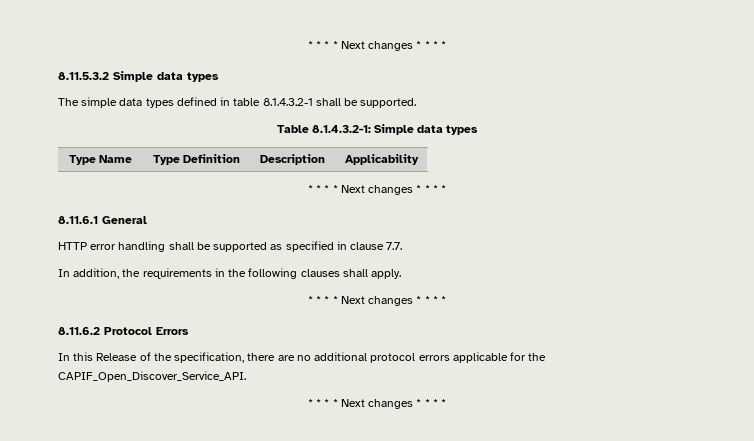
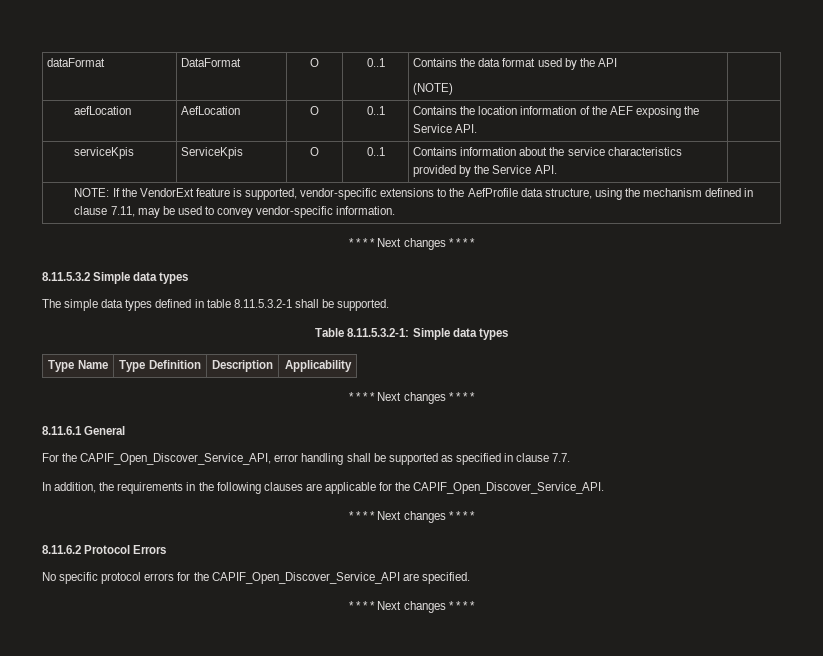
(307, 45) none -> [47,58,106,67] [181,58,242,67] [310,58,319,67] [366,58,385,67] [413,58,617,70] [413,83,454,95] [74,106,132,115] [181,106,241,115] [310,106,319,115] [366,106,385,115] [413,106,699,118] [413,124,478,133] [74,147,135,159] [181,147,244,159] [310,147,319,156] [366,147,385,156] [413,147,682,156] [413,165,557,177] [74,188,754,200] [74,206,396,218] dataFormat | DataFormat | O | 0..1 | Contains the data format used by the API // (NOTE) | // aefLocation | AefLocation | O | 0..1 | Contains the location information of the AEF exposing the Service API. | // serviceKpis | ServiceKpis | O | 0..1 | Contains information about the service characteristics provided by the Service API. | // NOTE: If the VendorExt feature is supported, vendor-specific extensions to the AefProfile data structure, using the mechanism defined in clause 7.11, may be used to convey vendor-specific information. //
[262,98,313,106] 8.1.4.3.2-1 -> [233,299,292,308] 8.11.5.3.2-1
[311,125,371,133] 8.1.4.3.2-1: -> [347,328,410,337] 8.11.5.3.2-1:
[58,242,87,250] HTTP -> [42,453,272,465] For the CAPIF_Open_Discover_Service_API,
[342,269,402,279] shall apply. -> [305,482,605,494] are applicable for the CAPIF_Open_Discover_Service_API.
[58,352,368,363] In this Release of the specification, there are no additional -> [42,572,99,584] No specific
[452,352,547,363] [58,371,246,382] applicable for the CAPIF_Open_Discover_Service_API. -> [177,572,470,584] for the CAPIF_Open_Discover_Service_API are specified.

